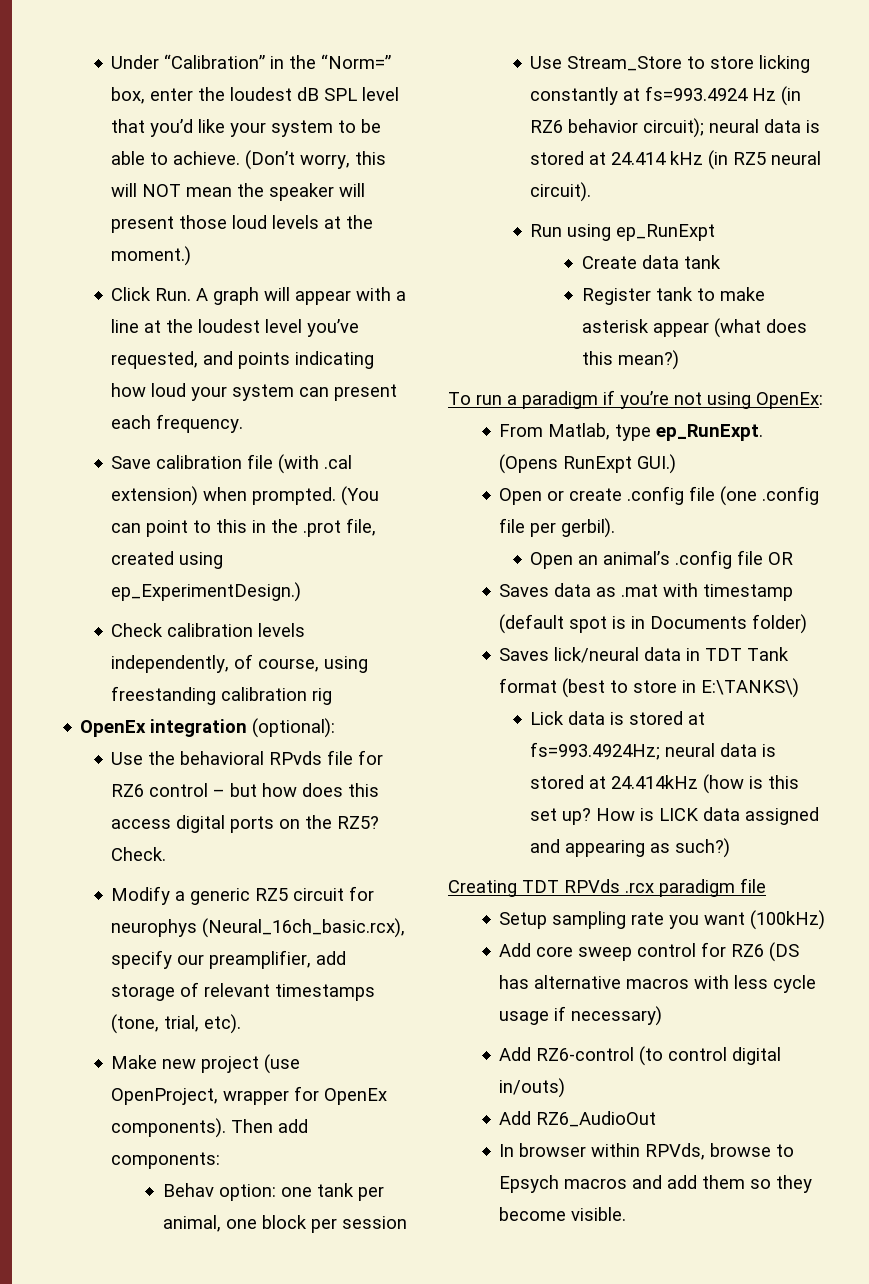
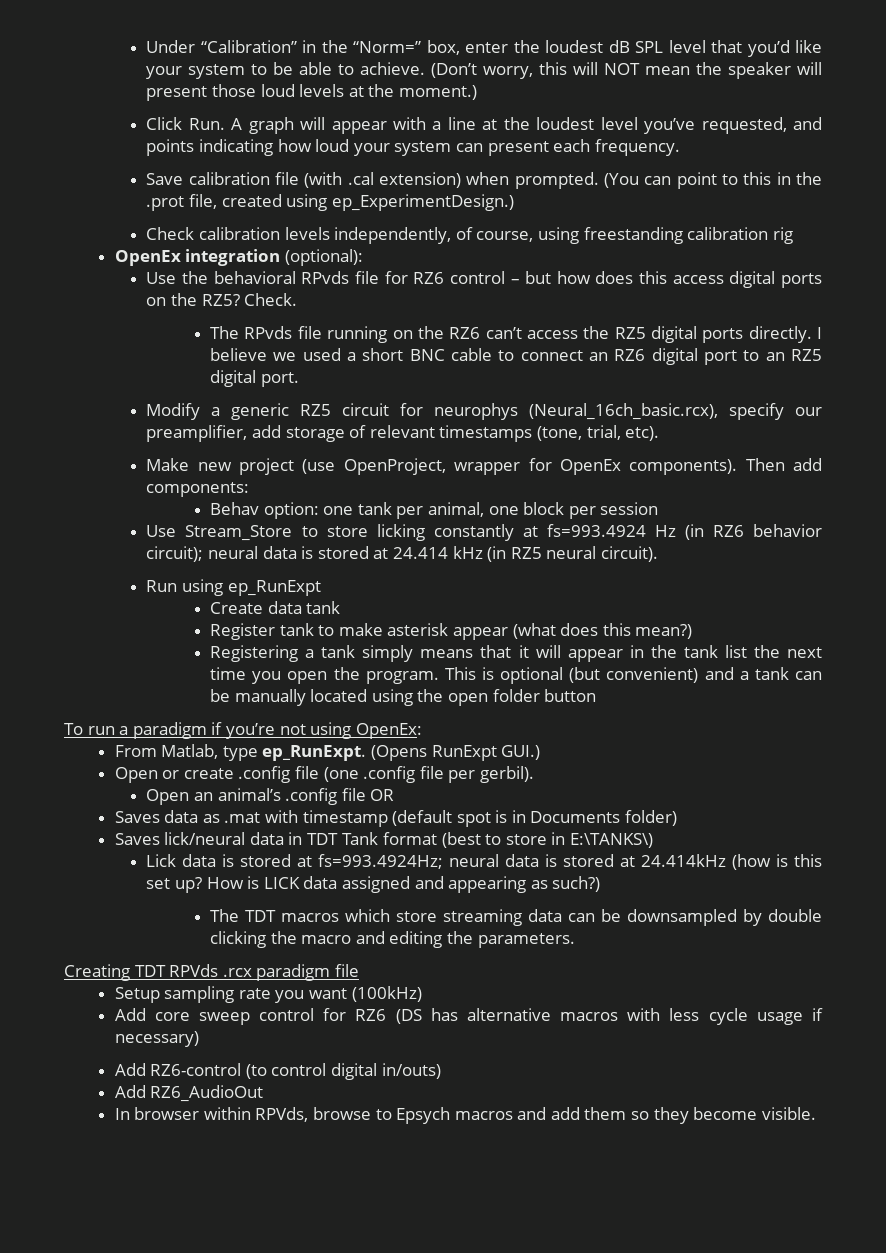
(167, 854) none -> [210,326,823,343] [210,348,822,365] [210,370,299,387] // The RPvds file running on the RZ6 can’t access the RZ5 digital ports directly. I believe we used a short BNC cable to connect an RZ6 digital port to an RZ5 digital port.
(680, 360) none -> [210,645,822,662] [210,667,822,684] [210,689,597,706] // Registering a tank simply means that it will appear in the tank list the next time you open the program. This is optional (but convenient) and a tank can be manually located using the open folder button
(731, 848) none -> [210,909,822,926] [210,931,575,948] // The TDT macros which store streaming data can be downsampled by double clicking the macro and editing the parameters.

